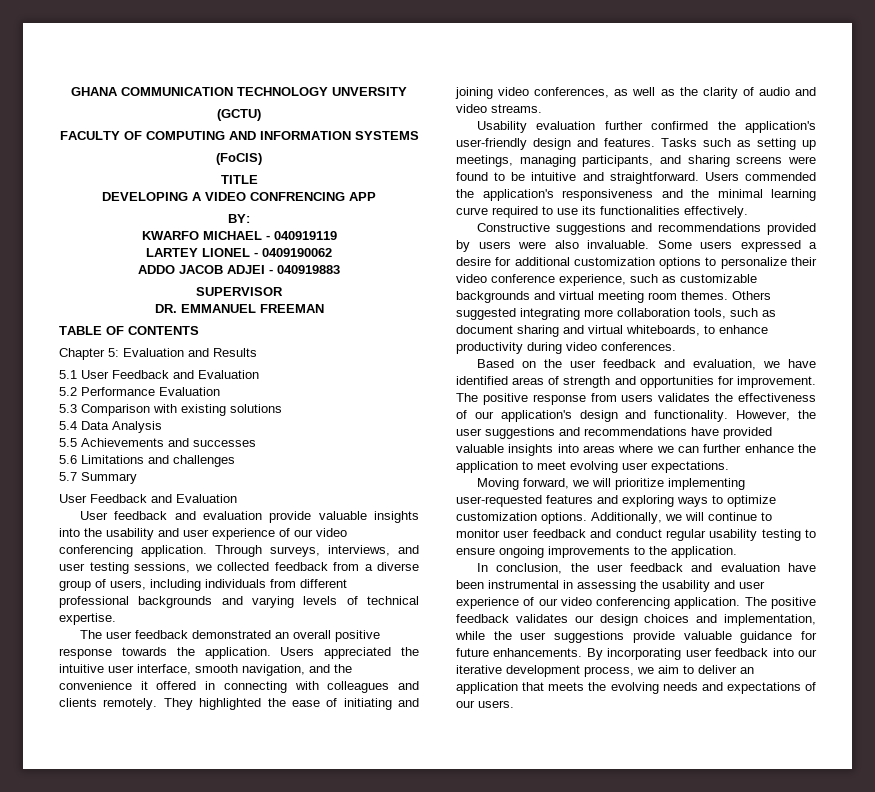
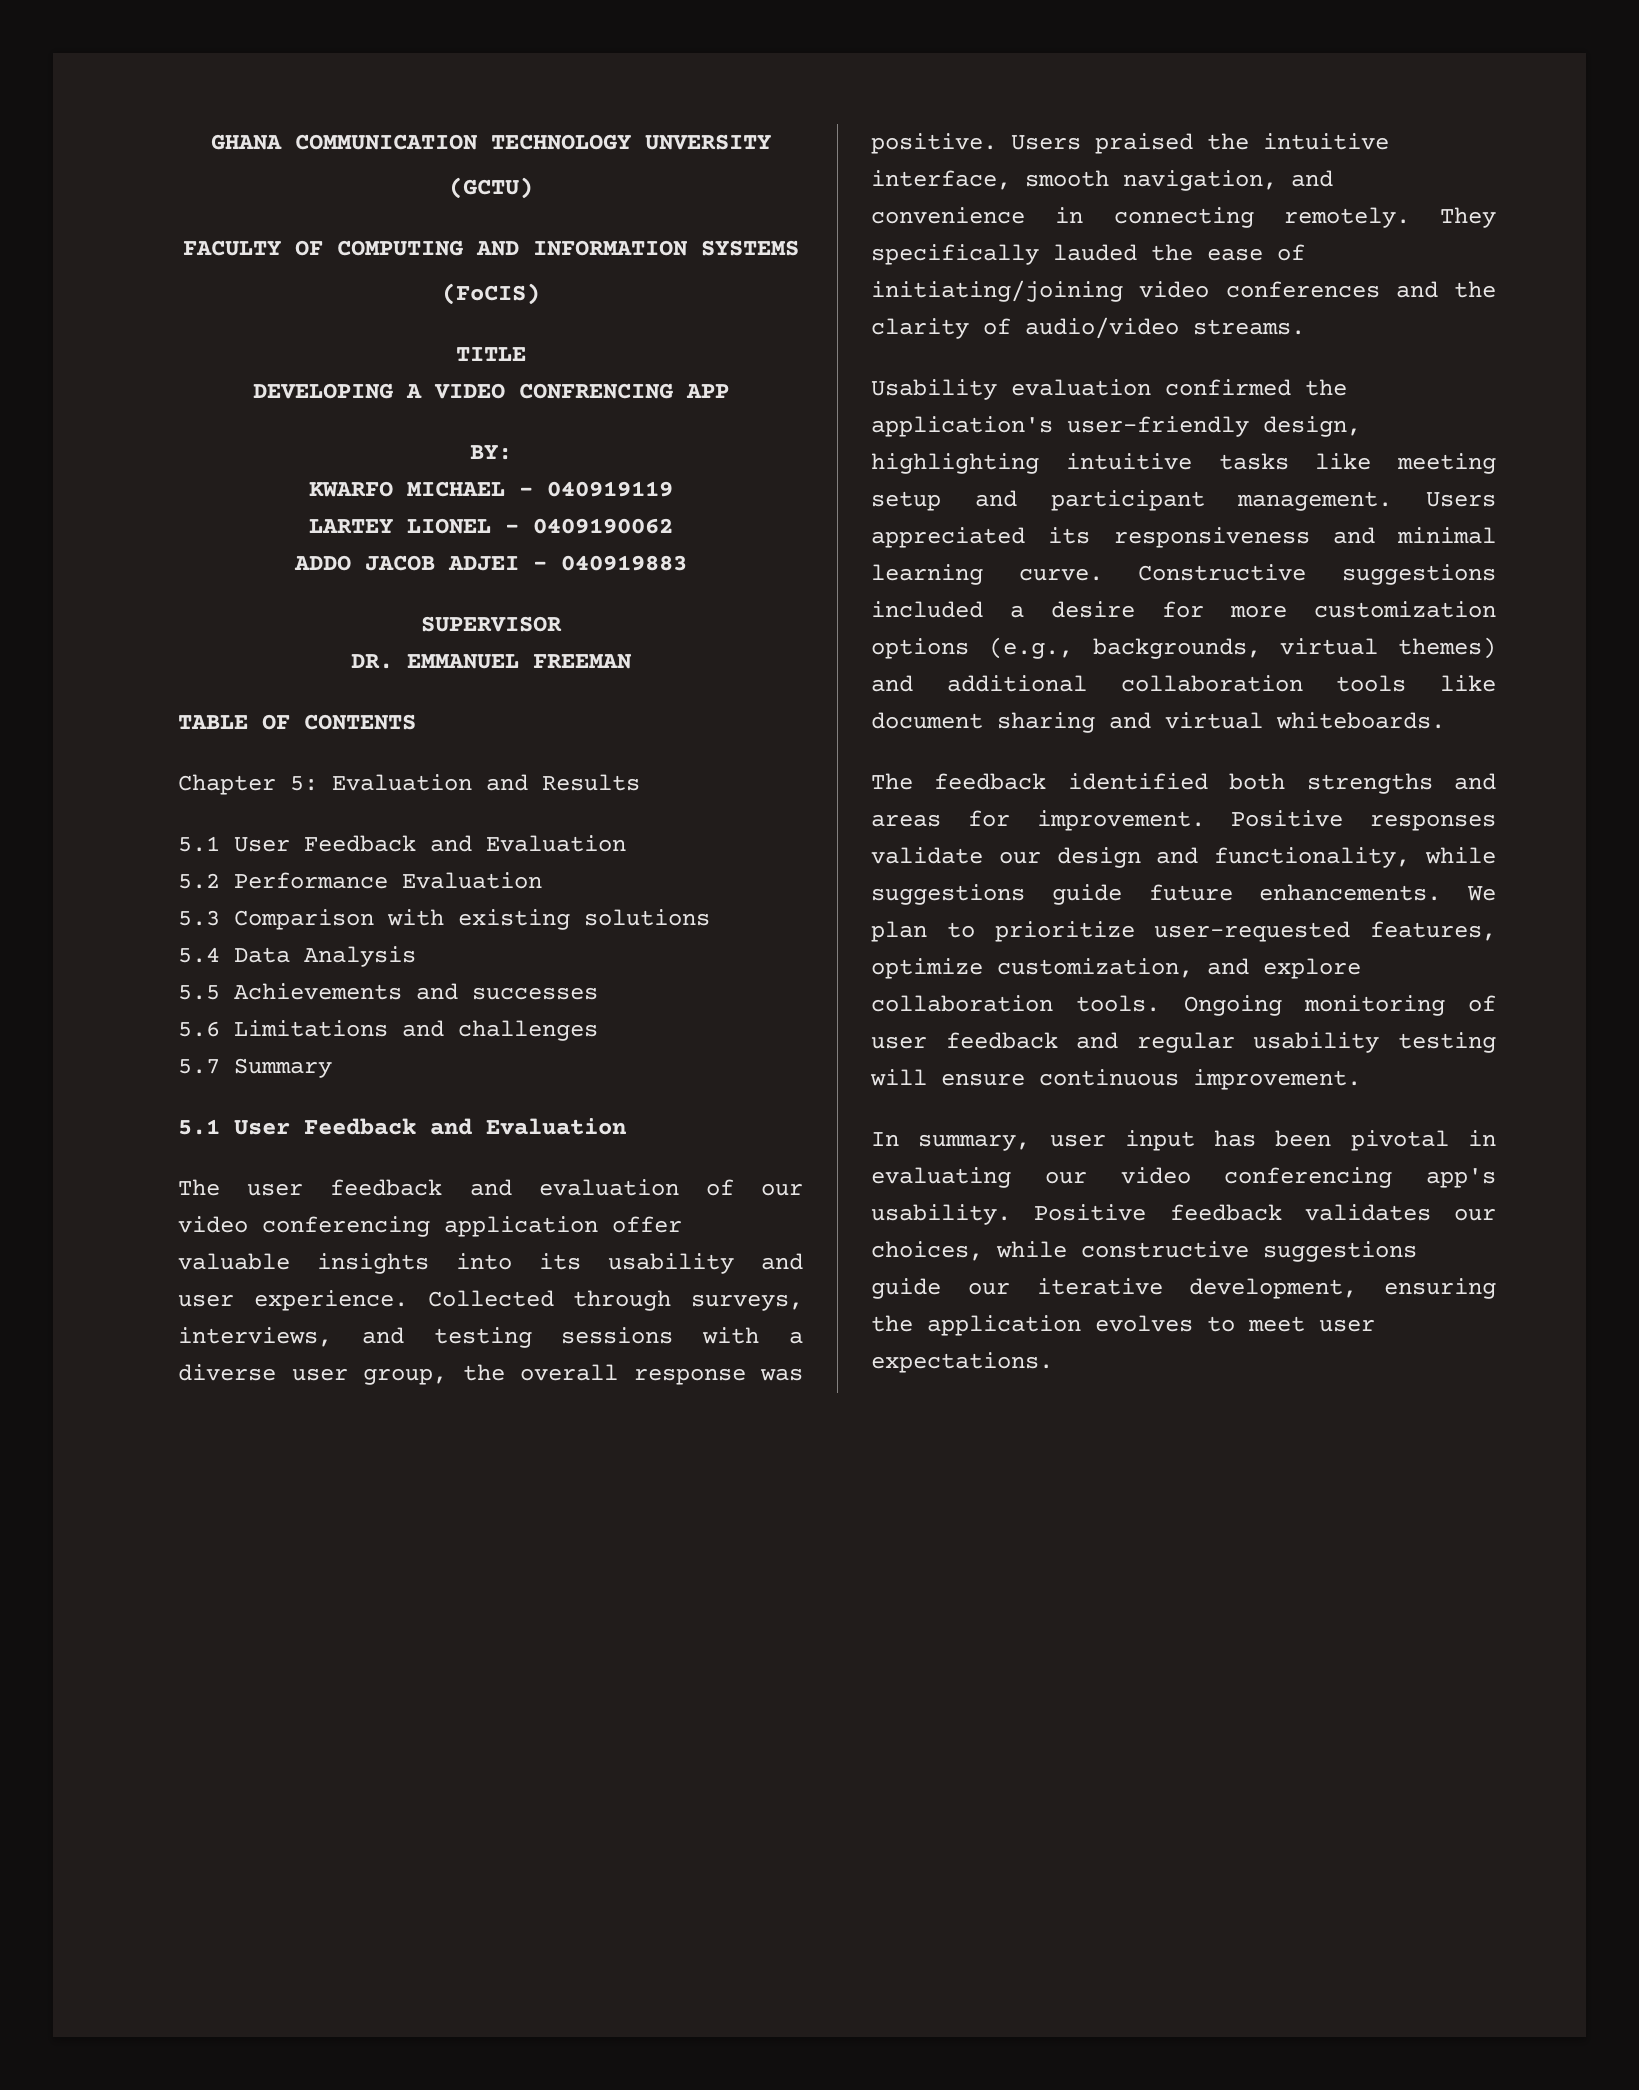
[59,494,237,503] [79,511,419,523] [59,528,347,540] [59,545,419,557] [59,562,419,574] [59,579,347,591] [59,596,419,608] [59,613,116,625] [79,630,380,642] [59,647,392,659] User Feedback and Evaluation // User feedback and evaluation provide valuable insights into the usability and user experience of our video conferencing application. Through surveys, interviews, and user testing sessions, we collected feedback from a diverse group of users, including individuals from different professional backgrounds and varying levels of technical expertise. // The user feedback demonstrated an overall positive response towards the application. Users appreciated -> [178,1118,627,1135] [178,1179,803,1196] [178,1216,682,1237] [178,1253,803,1274] [178,1290,803,1311] [178,1327,803,1348] [178,1364,803,1385] [871,133,1193,154] 5.1 User Feedback and Evaluation // The user feedback and evaluation of our video conferencing application offer valuable insights into its usability and user experience. Collected through surveys, interviews, and testing sessions with a diverse user group, the overall response was positive. Users praised
[108,665,134,673] user -> (1389, 141) none
[334,664,352,673] [59,681,420,693] [59,698,419,710] [455,87,816,99] [456,104,487,113] the convenience it offered in connecting with colleagues and clients remotely. They highlighted the ease of initiating and joining video conferences, as well as the clarity of audio and video -> [871,207,1496,228] [871,244,1305,265] [871,280,1496,302] [871,317,1179,339] convenience in connecting remotely. They specifically lauded the ease of initiating/joining video conferences and the clarity of audio/video
[604,121,643,130] further -> (1151, 387) none
[533,138,816,150] [456,155,816,167] [456,172,816,184] [456,189,554,201] design and features. Tasks such as setting up meetings, managing participants, and sharing screens were found to be intuitive and straightforward. Users commended the application's -> [1263,416,1361,437] [871,453,1496,474] [871,490,1496,511] [871,527,1091,548] design, highlighting intuitive tasks like meeting setup and participant management. Users appreciated its
[691,189,709,198] the -> (1375, 535) none
[456,206,748,218] [476,223,816,235] [456,240,801,252] curve required to use its functionalities effectively. // Constructive suggestions and recommendations provided by users were also invaluable. Some users expressed -> [1018,564,1496,585] [871,601,983,618] curve. Constructive suggestions included
[514,257,570,266] additional -> [1230,605,1287,618] more
[705,257,817,269] [456,274,757,286] [456,291,771,303] [456,308,776,320] [456,325,768,337] [456,342,676,354] [476,359,816,370] [456,376,816,388] [456,393,816,405] [456,410,816,422] [456,427,772,439] [456,444,816,456] [456,461,729,473] [476,478,745,490] [456,495,776,507] [456,512,772,524] [456,529,816,541] [456,546,737,558] [476,563,816,574] [456,580,765,592] [456,597,816,609] [456,614,816,626] [455,631,817,643] [456,648,817,660] [456,665,754,677] [456,682,816,694] [456,700,514,708] to personalize their video conference experience, such as customizable backgrounds and virtual meeting room themes. Others suggested integrating more collaboration tools, such as document sharing and virtual whiteboards, to enhance productivity during video conferences. // Based on the user feedback and evaluation, we have identified areas of strength and opportunities for improvement. The positive response from users validates the effectiveness of our application's design and functionality. However, the user suggestions and recommendations have provided valuable insights into areas where we can further enhance the application to meet evolving user expectations. // Moving forward, we will prioritize implementing user-requested features and exploring ways to optimize customization options. Additionally, we will continue to monitor user feedback and conduct regular usability testing to ensure ongoing improvements to the application. // In conclusion, the user feedback and evaluation have been instrumental in assessing the usability and user experience of our video conferencing application. The positive feedback validates our design choices and implementation, while the user suggestions provide valuable guidance for future enhancements. By incorporating user feedback into our iterative development process, we aim to deliver an application that meets the evolving needs and expectations of our users. -> [988,637,1496,659] [871,675,1496,692] [871,712,1445,733] [871,773,1496,794] [871,810,1496,831] [871,847,1496,868] [871,884,1496,905] [871,921,1496,942] [871,958,1361,979] [871,995,1496,1016] [871,1032,1496,1053] [870,1069,1361,1090] [871,1130,1496,1151] [871,1167,1496,1188] [871,1204,1496,1225] [871,1241,1417,1262] [871,1278,1496,1299] [871,1315,1375,1336] [871,1352,1053,1373] (e.g., backgrounds, virtual themes) and additional collaboration tools like document sharing and virtual whiteboards. // The feedback identified both strengths and areas for improvement. Positive responses validate our design and functionality, while suggestions guide future enhancements. We plan to prioritize user-requested features, optimize customization, and explore collaboration tools. Ongoing monitoring of user feedback and regular usability testing will ensure continuous improvement. // In summary, user input has been pivotal in evaluating our video conferencing app's usability. Positive feedback validates our choices, while constructive suggestions guide our iterative development, ensuring the application evolves to meet user expectations.

